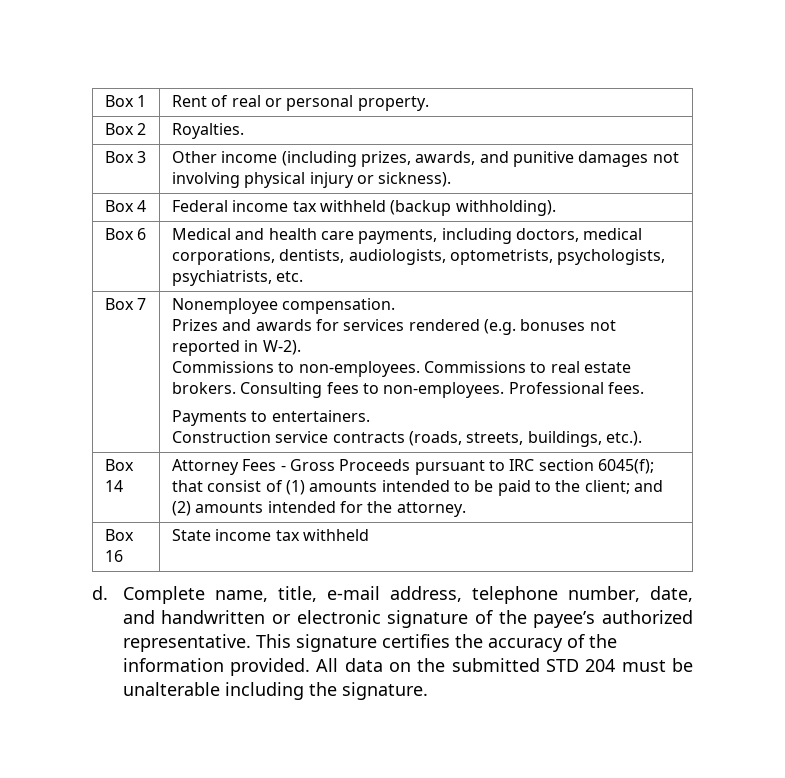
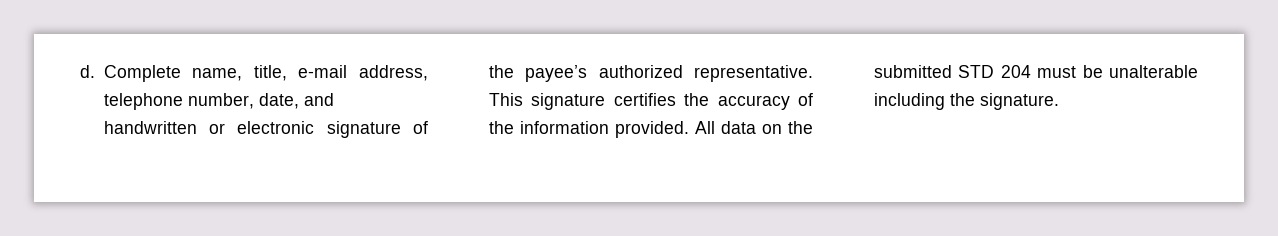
[105,95,147,107] [172,95,429,111] [105,123,147,135] [172,123,245,139] [105,151,147,163] [172,151,679,167] [172,172,452,188] [105,200,147,212] [172,200,556,216] [105,228,147,240] [172,228,643,244] [172,249,666,265] [172,270,304,286] [105,298,147,310] [172,298,396,314] [172,319,616,335] [172,340,301,356] [172,361,632,377] [172,382,645,398] [172,410,370,426] [172,431,643,447] [105,459,135,471] [105,480,124,492] [172,459,654,475] [172,480,663,496] [172,501,466,517] [105,529,135,541] [105,550,124,562] [172,529,370,541] Box 1 | Rent of real or personal property. // Box 2 | Royalties. // Box 3 | Other income (including prizes, awards, and punitive damages not involving physical injury or sickness). // Box 4 | Federal income tax withheld (backup withholding). // Box 6 | Medical and health care payments, including doctors, medical corporations, dentists, audiologists, optometrists, psychologists, psychiatrists, etc. // Box 7 | Nonemployee compensation. // Prizes and awards for services rendered (e.g. bonuses not reported in W-2). // Commissions to non-employees. Commissions to real estate brokers. Consulting fees to non-employees. Professional fees. // Payments to entertainers. // Construction service contracts (roads, streets, buildings, etc.). // Box 14 | Attorney Fees - Gross Proceeds pursuant to IRC section 6045(f); that consist of (1) amounts intended to be paid to the client; and (2) amounts intended for the attorney. // Box 16 | State income tax withheld // -> (80, 71) none

